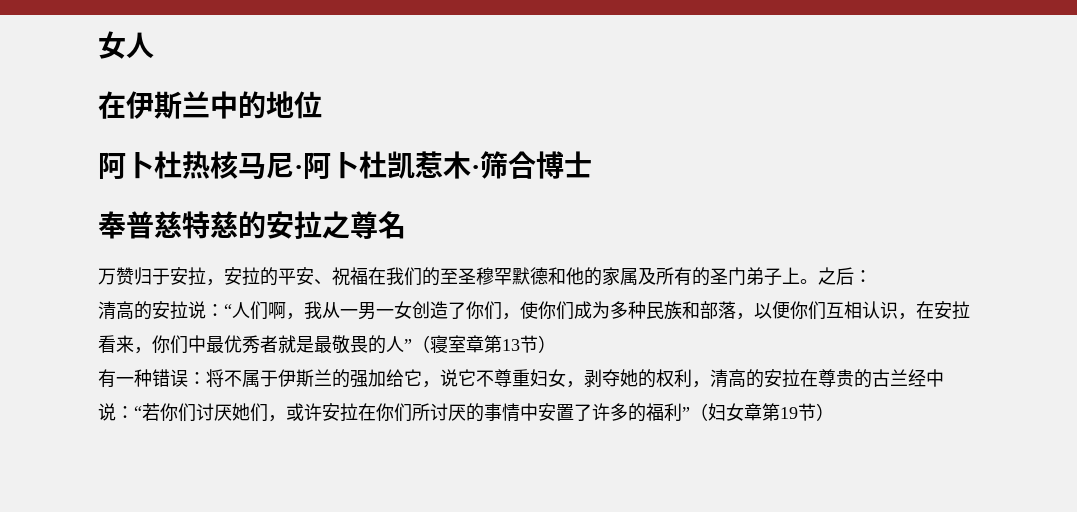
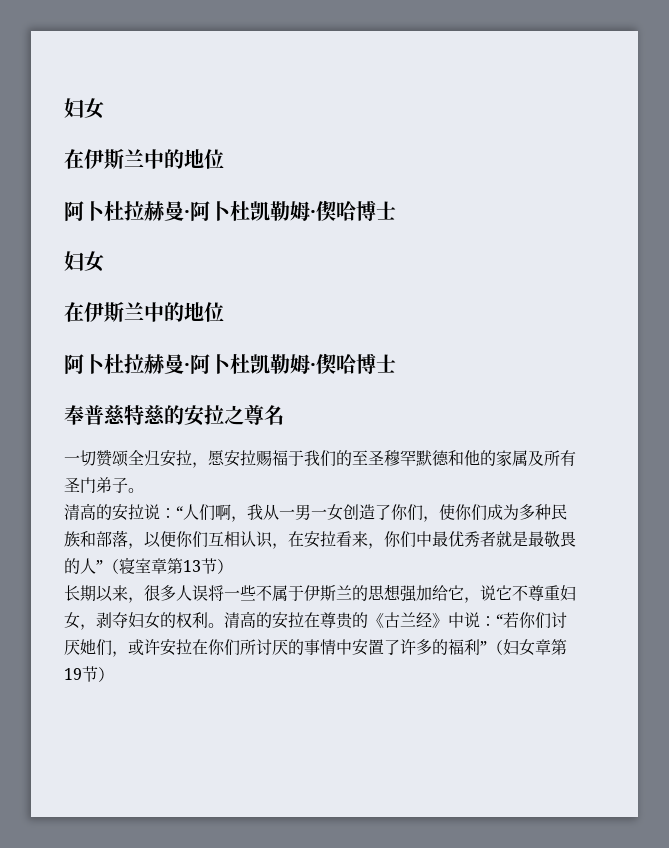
[98,31,154,59] [98,91,322,119] [98,151,536,180] 女人 // 在伊斯兰中的地位 // 阿卜杜热核马尼·阿卜杜凯惹木·筛合 -> [64,98,104,119] [64,149,224,169] [64,200,396,222] [64,251,104,272] [64,302,224,322] [64,353,356,375] 妇女 // 在伊斯兰中的地位 // 阿卜杜拉赫曼·阿卜杜凯勒姆·偰哈博士 // 妇女 // 在伊斯兰中的地位 // 阿卜杜拉赫曼·阿卜杜凯勒姆·偰哈
[98,267,386,286] 万赞归于安拉，安拉的平安、祝福在 -> [64,449,304,468] 一切赞颂全归安拉，愿安拉赐福于
[692,267,710,286] 的 -> (576, 458) none
[782,267,872,285] 上。之后： -> [128,488,144,493] 。
[98,369,224,388] 有一种错误：将 -> [64,585,256,603] 长期以来，很多人误将一些
(350, 378) none -> [368,584,401,601] 思想
[620,369,710,388] 她的权利， -> [128,612,224,629] 妇女的权利。
[872,369,926,387] 古兰经 -> [368,612,448,628] 《古兰经》

